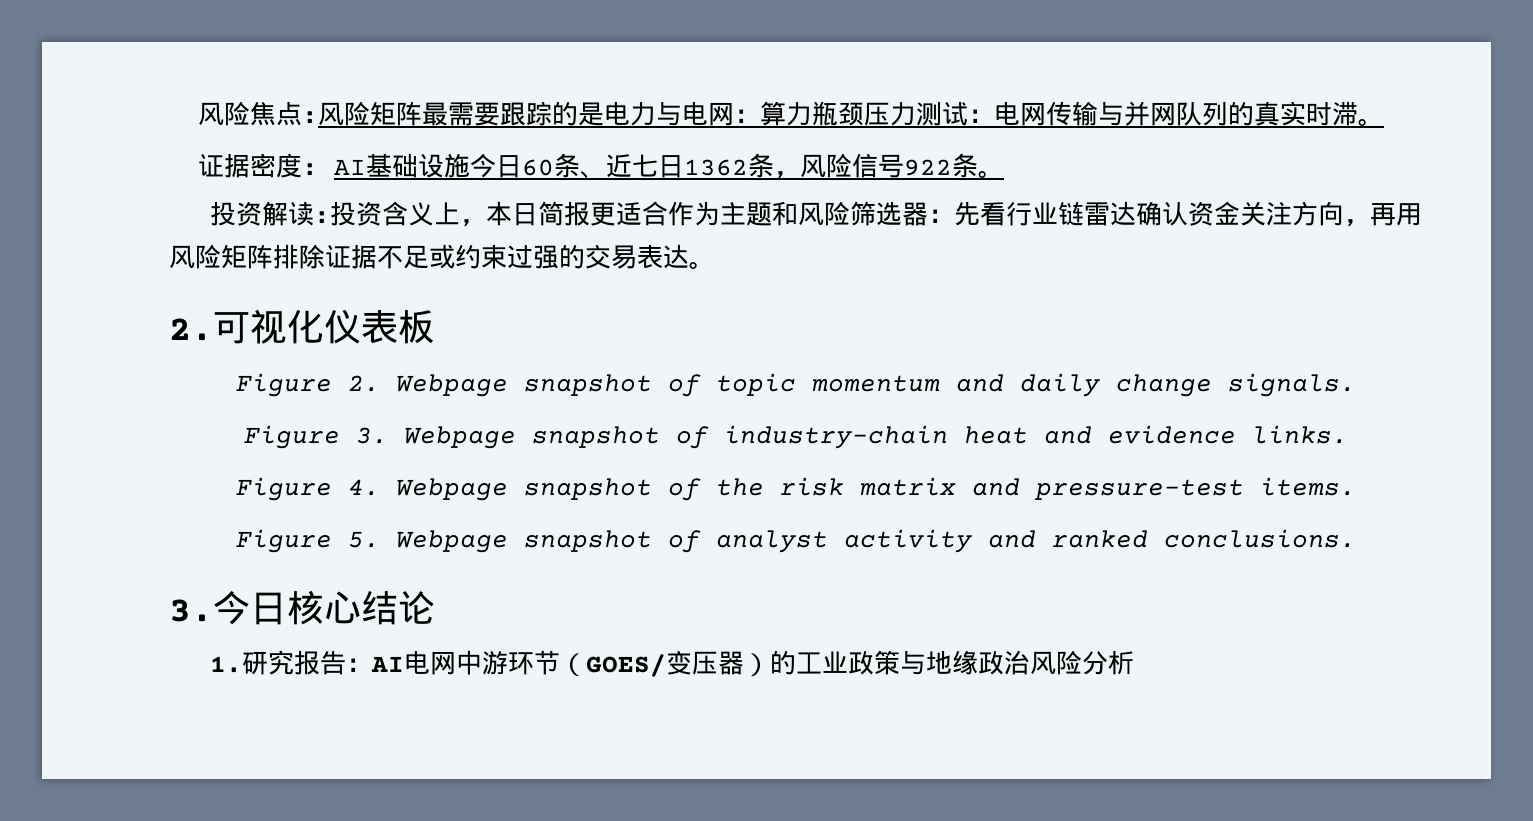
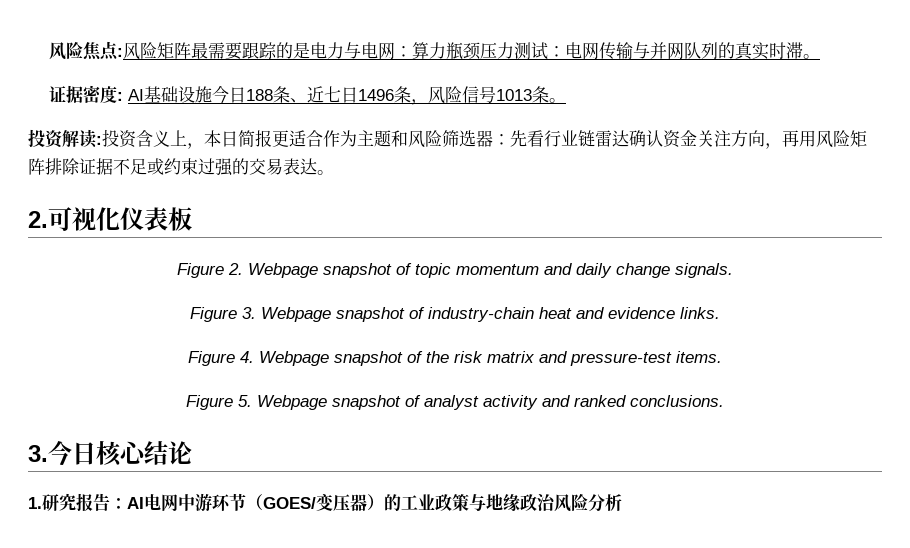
[522,159,555,176] 60 -> [245,89,273,101] 188
[684,159,749,176] 1362 -> [357,89,394,101] 1496
[904,159,953,176] 922 -> [495,89,532,101] 1013

